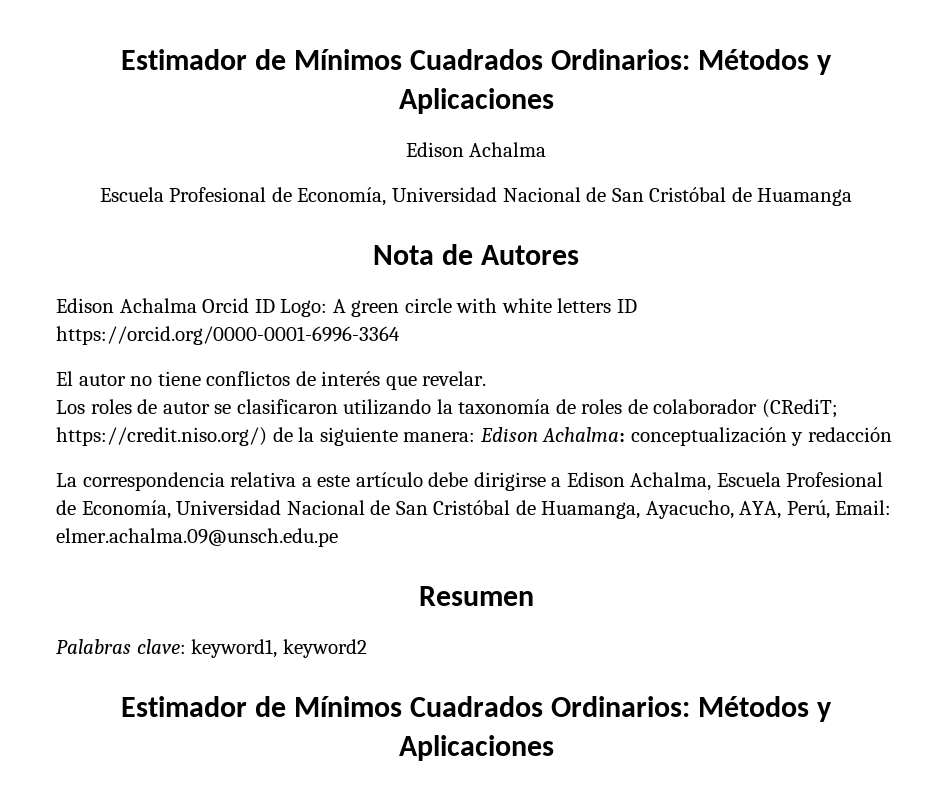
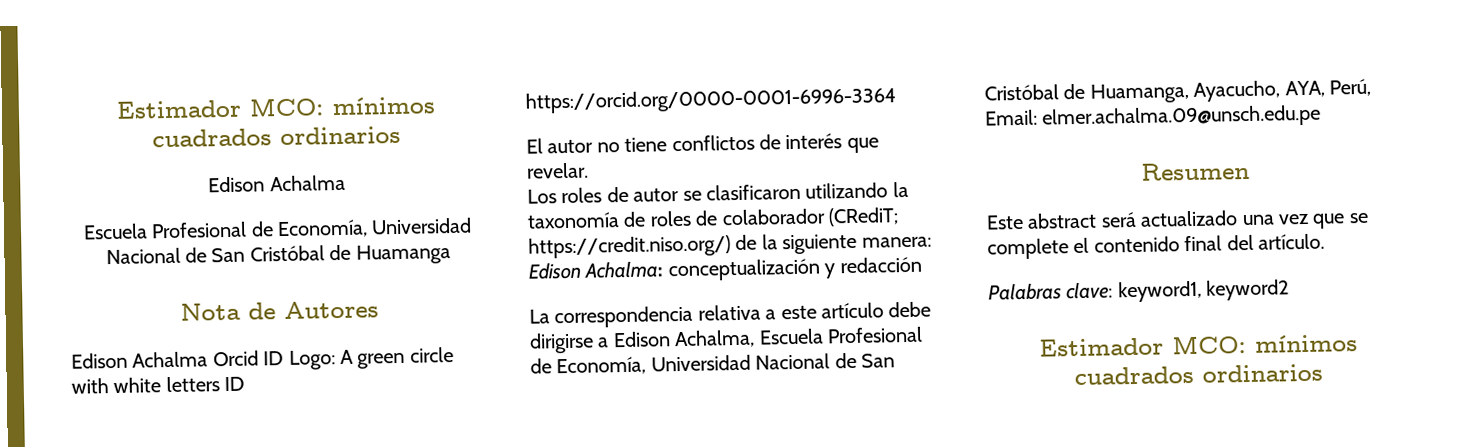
[120,49,833,75] [398,88,554,114] Estimador de Mínimos Cuadrados Ordinarios: Métodos y Aplicaciones -> [115,96,436,119] [151,125,401,148] Estimador MCO: mínimos cuadrados ordinarios
(534, 596) none -> [986,210,1369,230] [987,233,1325,260] // Este abstract será actualizado una vez que se complete el contenido final del artículo.
[254,696,833,722] [398,735,554,761] de Mínimos Cuadrados Ordinarios: Métodos y Aplicaciones -> [1171,334,1358,355] [1073,363,1323,386] MCO: mínimos cuadrados ordinarios

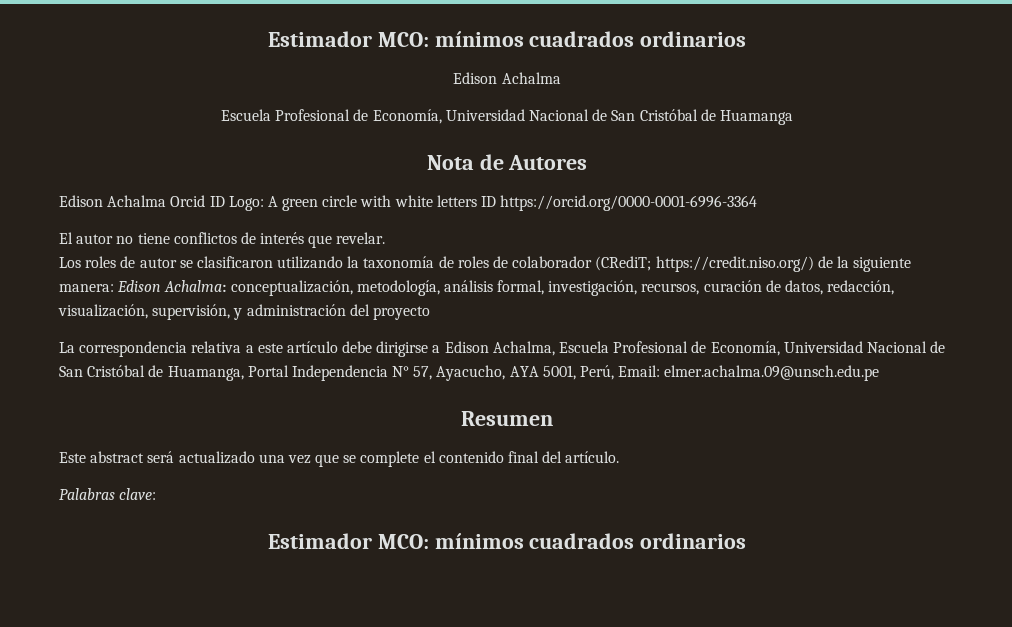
[667,256,922,282] conceptualización y redacción -> [230,280,895,296] [58,304,430,320] conceptualización, metodología, análisis formal, investigación, recursos, curación de datos, redacción, visualización, supervisión, y administración del proyecto
[1193,80,1325,102] Ayacucho, AYA, -> [247,365,576,381] Portal Independencia N° 57, Ayacucho, AYA 5001,
[1117,279,1290,303] keyword1, keyword2 -> (157, 494) none

